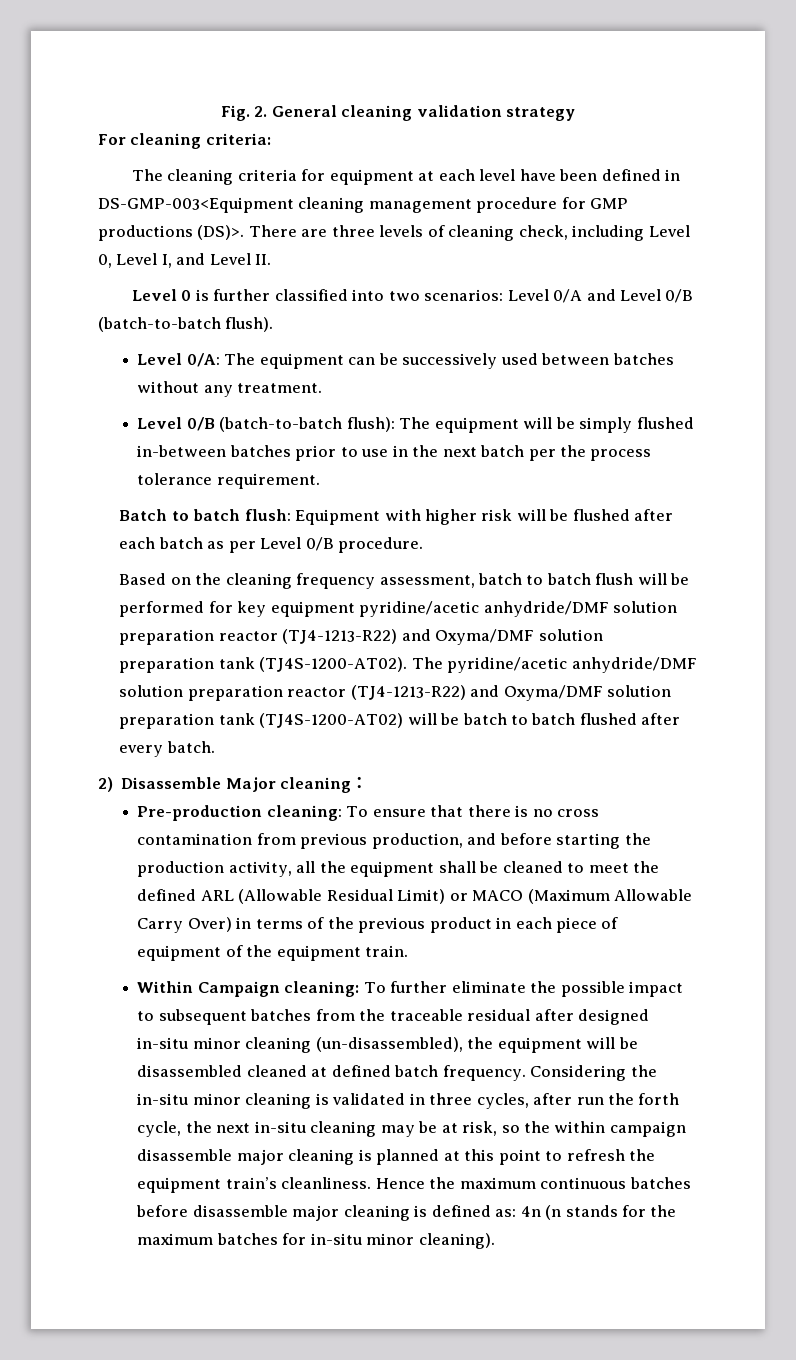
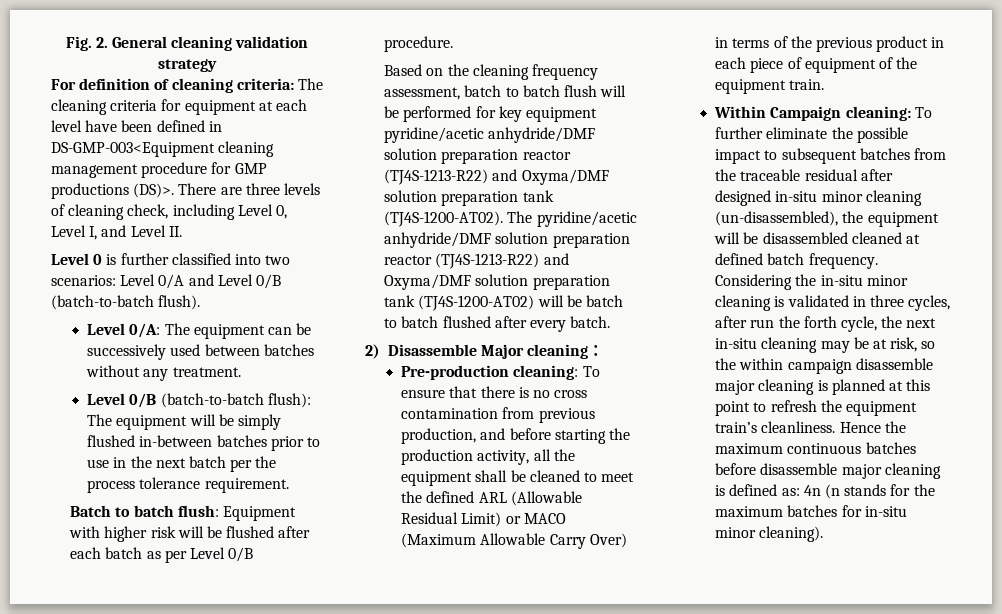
(126, 139) none -> [79,78,170,90] definition of
(271, 139) // -> (294, 84) none
[282,629,398,644] (TJ4-1213-R22) -> [384,169,489,185] (TJ4S-1213-R22)
[350,685,466,700] (TJ4-1213-R22) -> [435,253,540,269] (TJ4S-1213-R22)

